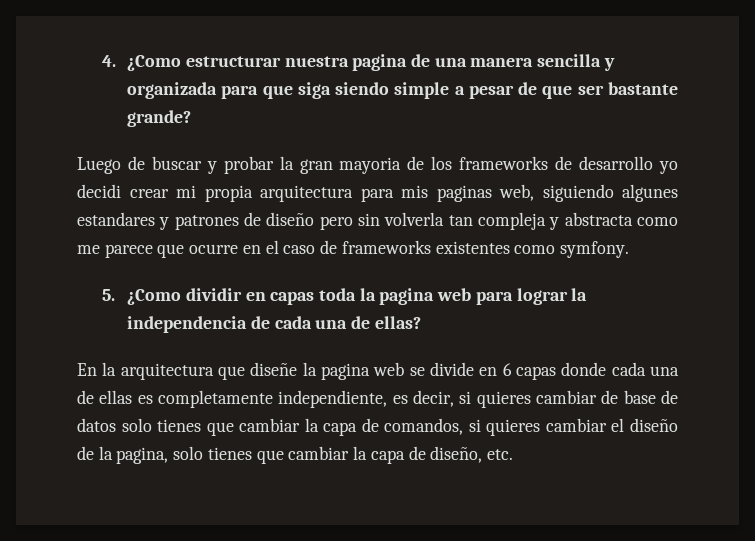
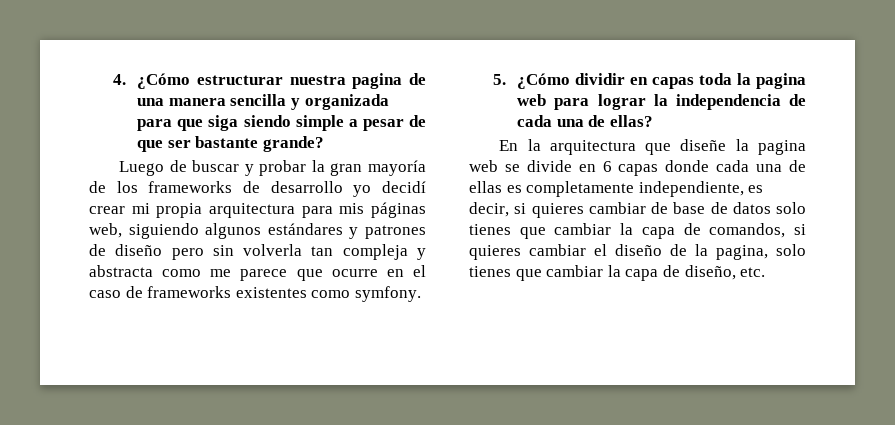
[127,55,182,71] ¿Como -> [137,73,191,89] ¿Cómo
[339,157,402,174] mayoria -> [367,160,426,176] mayoría
[77,184,121,198] decidi -> [382,181,426,193] decidí
[436,185,492,202] paginas -> [371,202,426,218] páginas
[622,184,678,202] [77,212,155,226] algunes estandares -> [205,223,343,239] algunos estándares
[127,289,182,305] ¿Como -> [517,73,571,89] ¿Cómo

